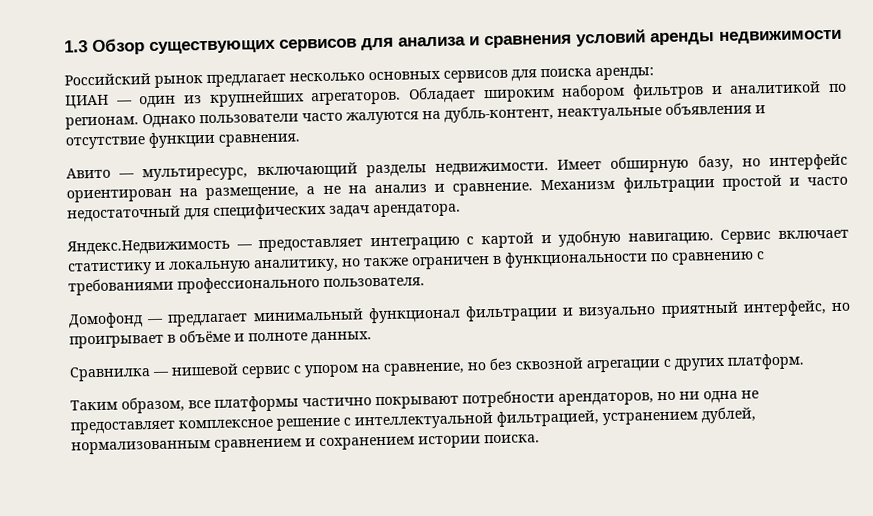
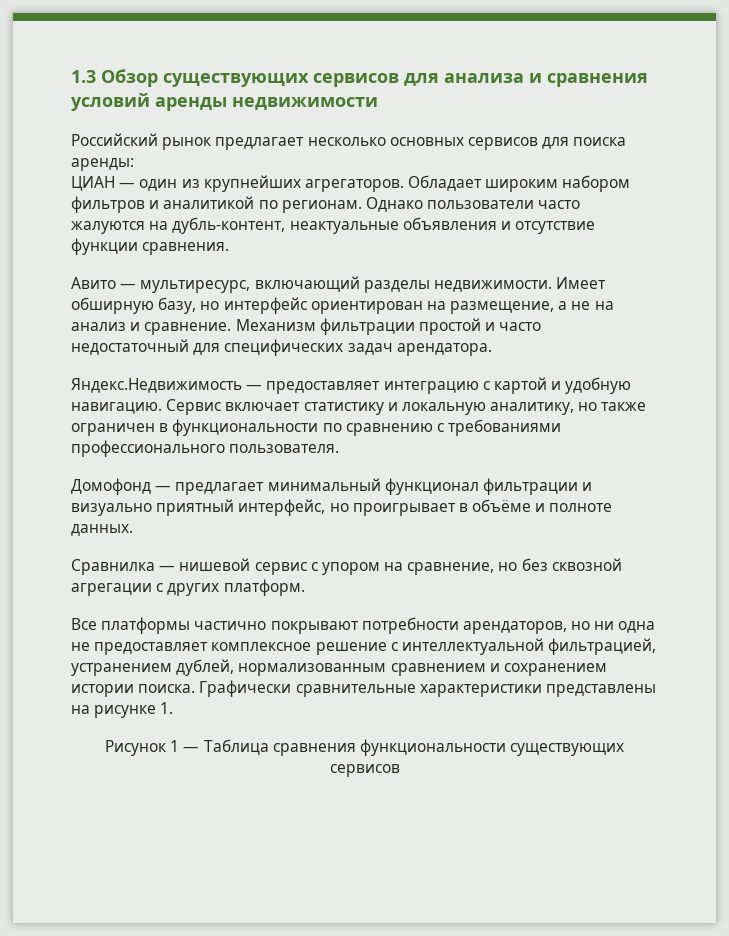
[70,396,211,414] Таким образом, все -> [71,618,97,630] Все
(540, 439) none -> [199,680,656,697] [71,702,174,718] [104,739,625,756] [329,764,400,777] Графически сравнительные характеристики представлены на рисунке 1. // Рисунок 1 — Таблица сравнения функциональности существующих сервисов

